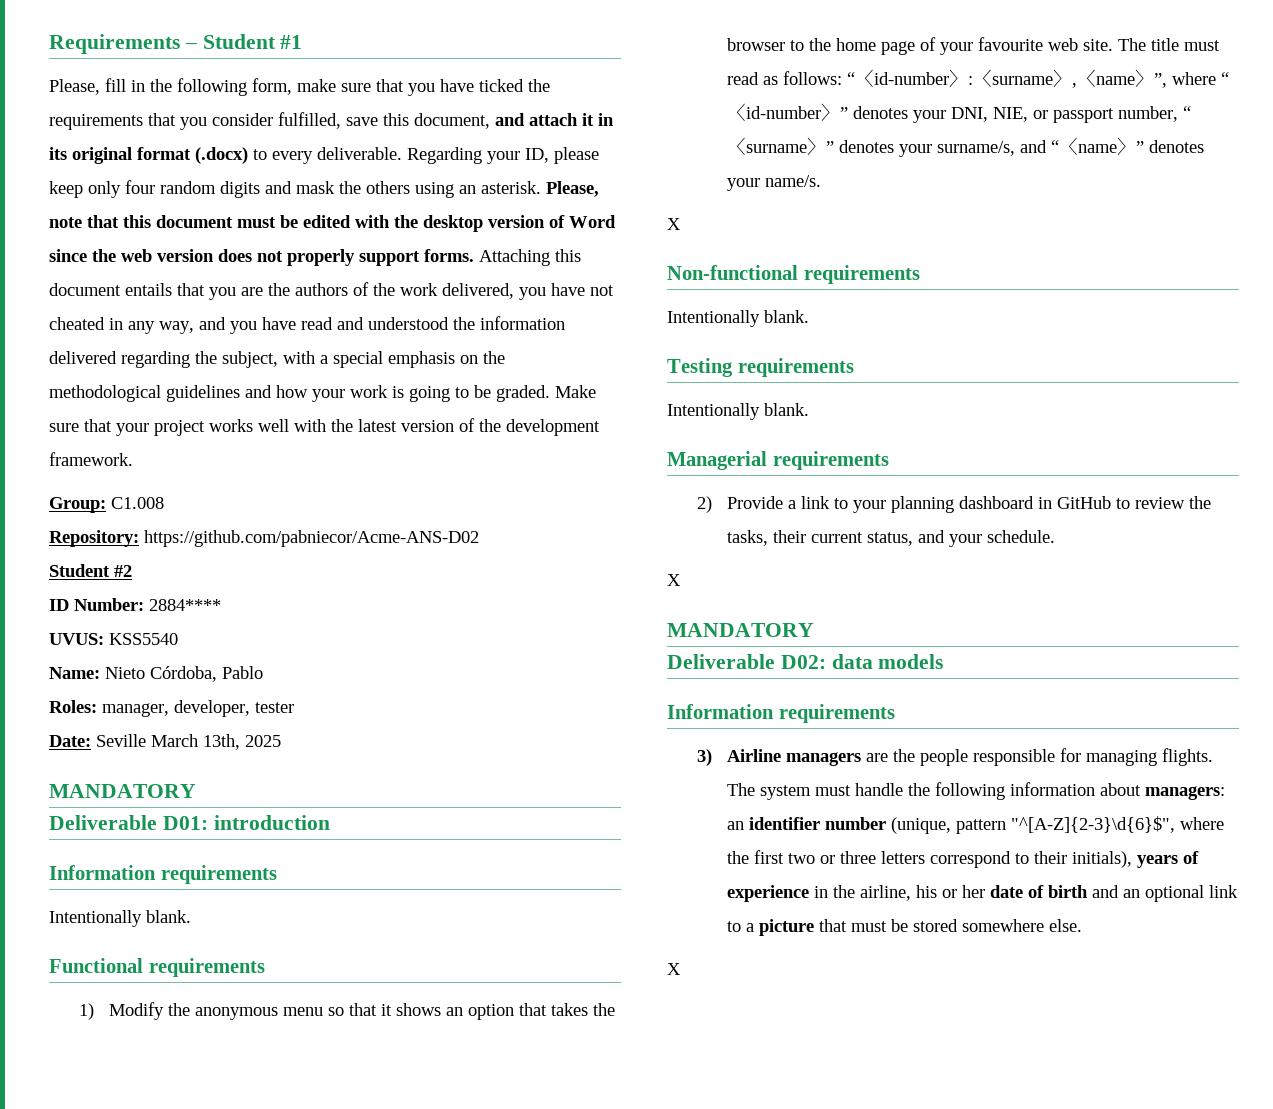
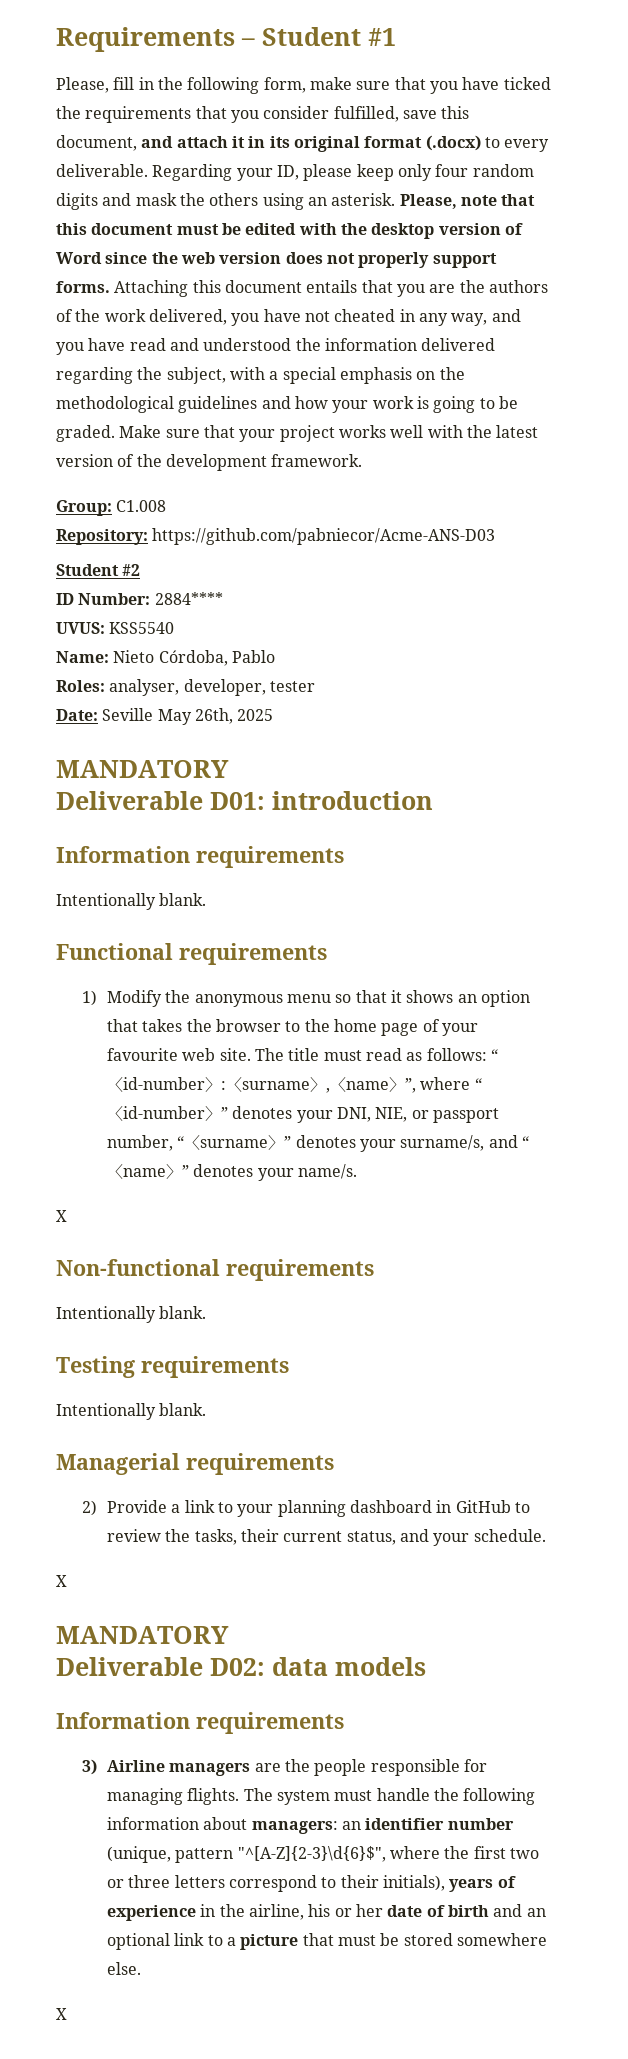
[144,530,479,547] https://github.com/pabniecor/Acme-ANS-D02 -> [152,528,496,545] https://github.com/pabniecor/Acme-ANS-D03
[102,703,169,717] manager, -> [109,679,180,696] analyser,
[151,734,240,750] March 13th, -> [157,708,233,725] May 26th,

